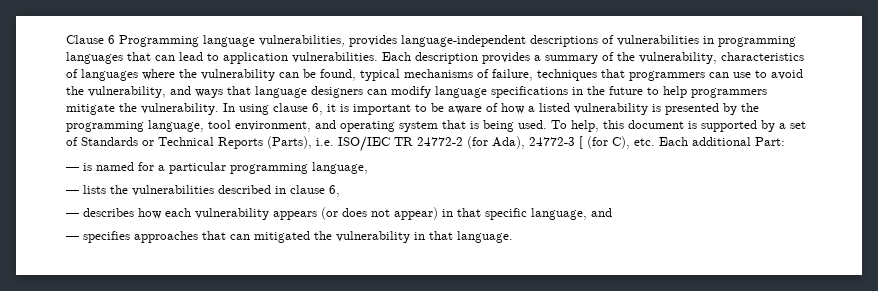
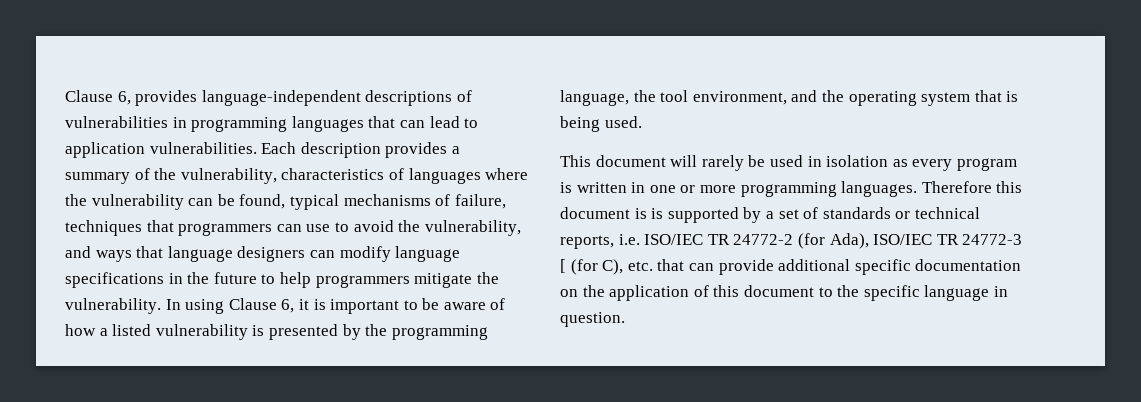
[66,35,345,47] Clause 6 Programming language vulnerabilities, -> [65,90,131,105] Clause 6,
[273,103,308,112] clause -> [228,298,277,310] Clause
(204, 126) none -> [633,90,656,102] the
(336, 124) none -> [821,90,844,102] the
[551,120,599,132] To help, -> [560,155,1017,171] [560,181,992,197] // This document will rarely be used in isolation as every program is written in one or more programming languages. Therefore
(697, 125) none -> [651,208,664,219] is
[81,136,312,149] Standards or Technical Reports (Parts), -> [822,207,980,219] [560,235,614,249] standards or technical reports,
(525, 142) none -> [873,234,959,245] ISO/IEC TR
[659,137,785,146] [66,162,368,174] [66,185,340,197] [66,207,612,220] [66,231,513,243] Each additional Part: // — is named for a particular programming language, // — lists the vulnerabilities described in clause 6, // — describes how each vulnerability appears (or does not appear) in that specific language, and // — specifies approaches that can mitigated the vulnerability in that language. -> [657,259,1022,275] [560,285,1008,301] [560,312,625,327] that can provide additional specific documentation on the application of this document to the specific language in question.

